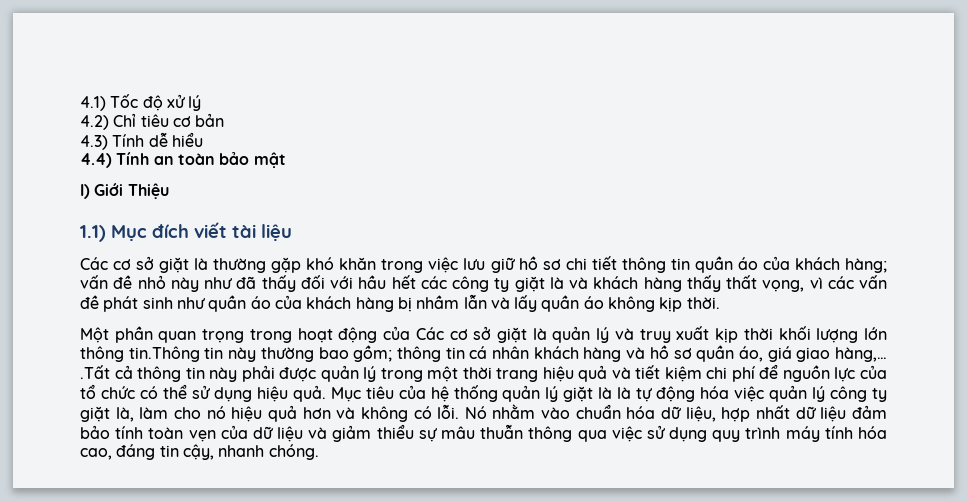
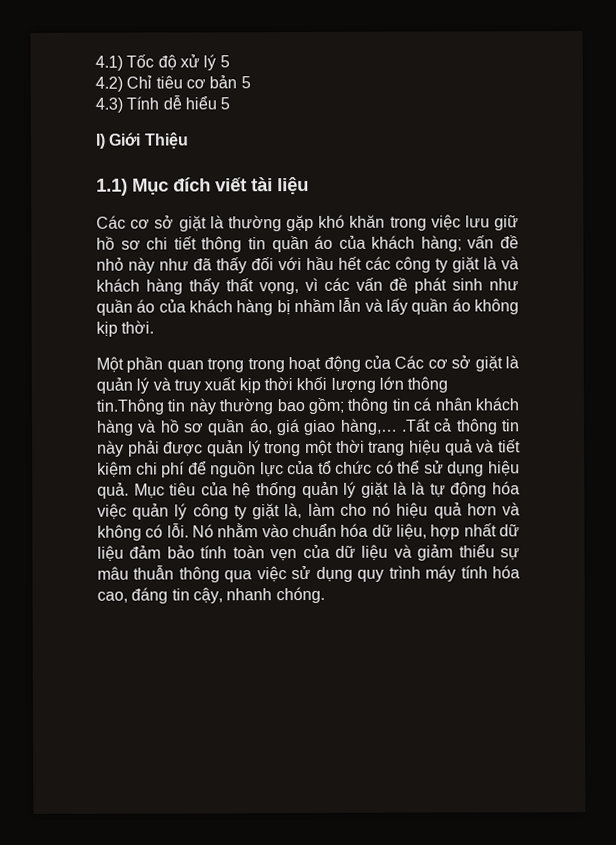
(202, 103) none -> [219,55,230,68] 5
(225, 120) none -> [240,76,251,89] 5
[80,152,286,168] // 4.4) Tính an toàn bảo mật -> [220,97,231,110] 5

